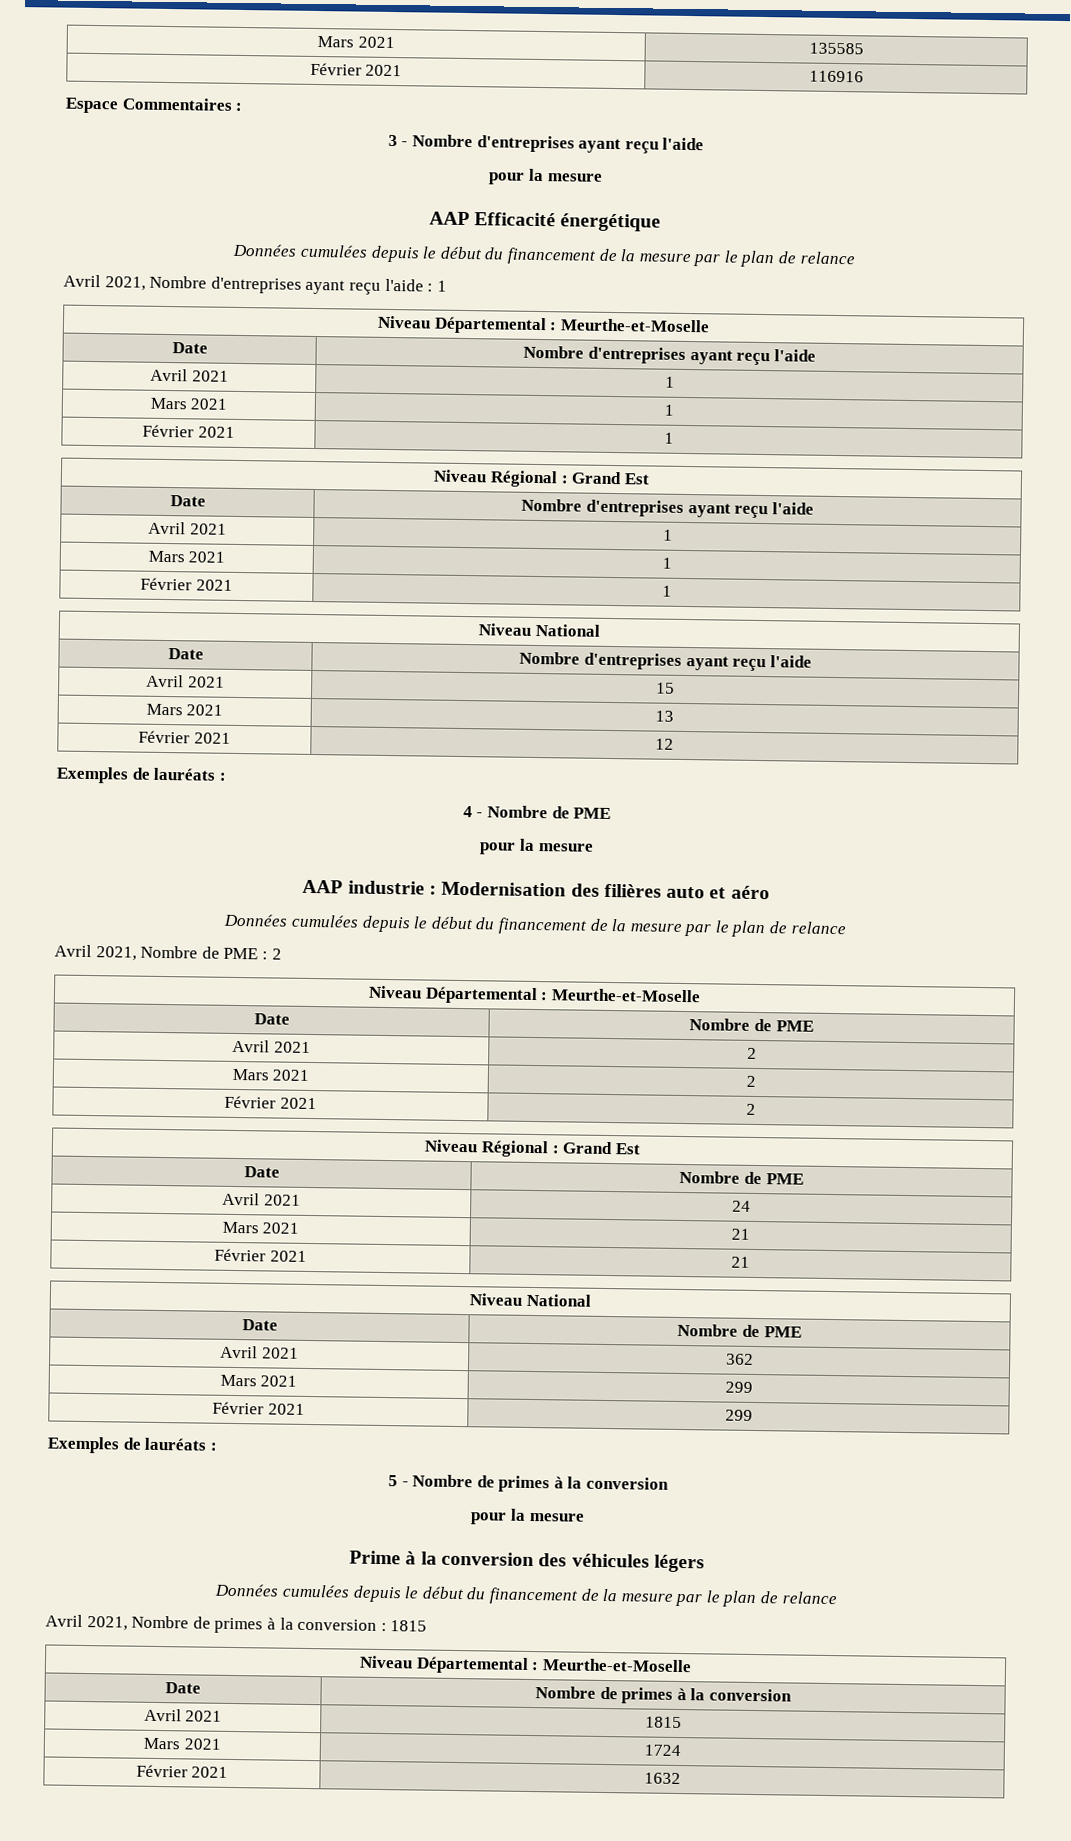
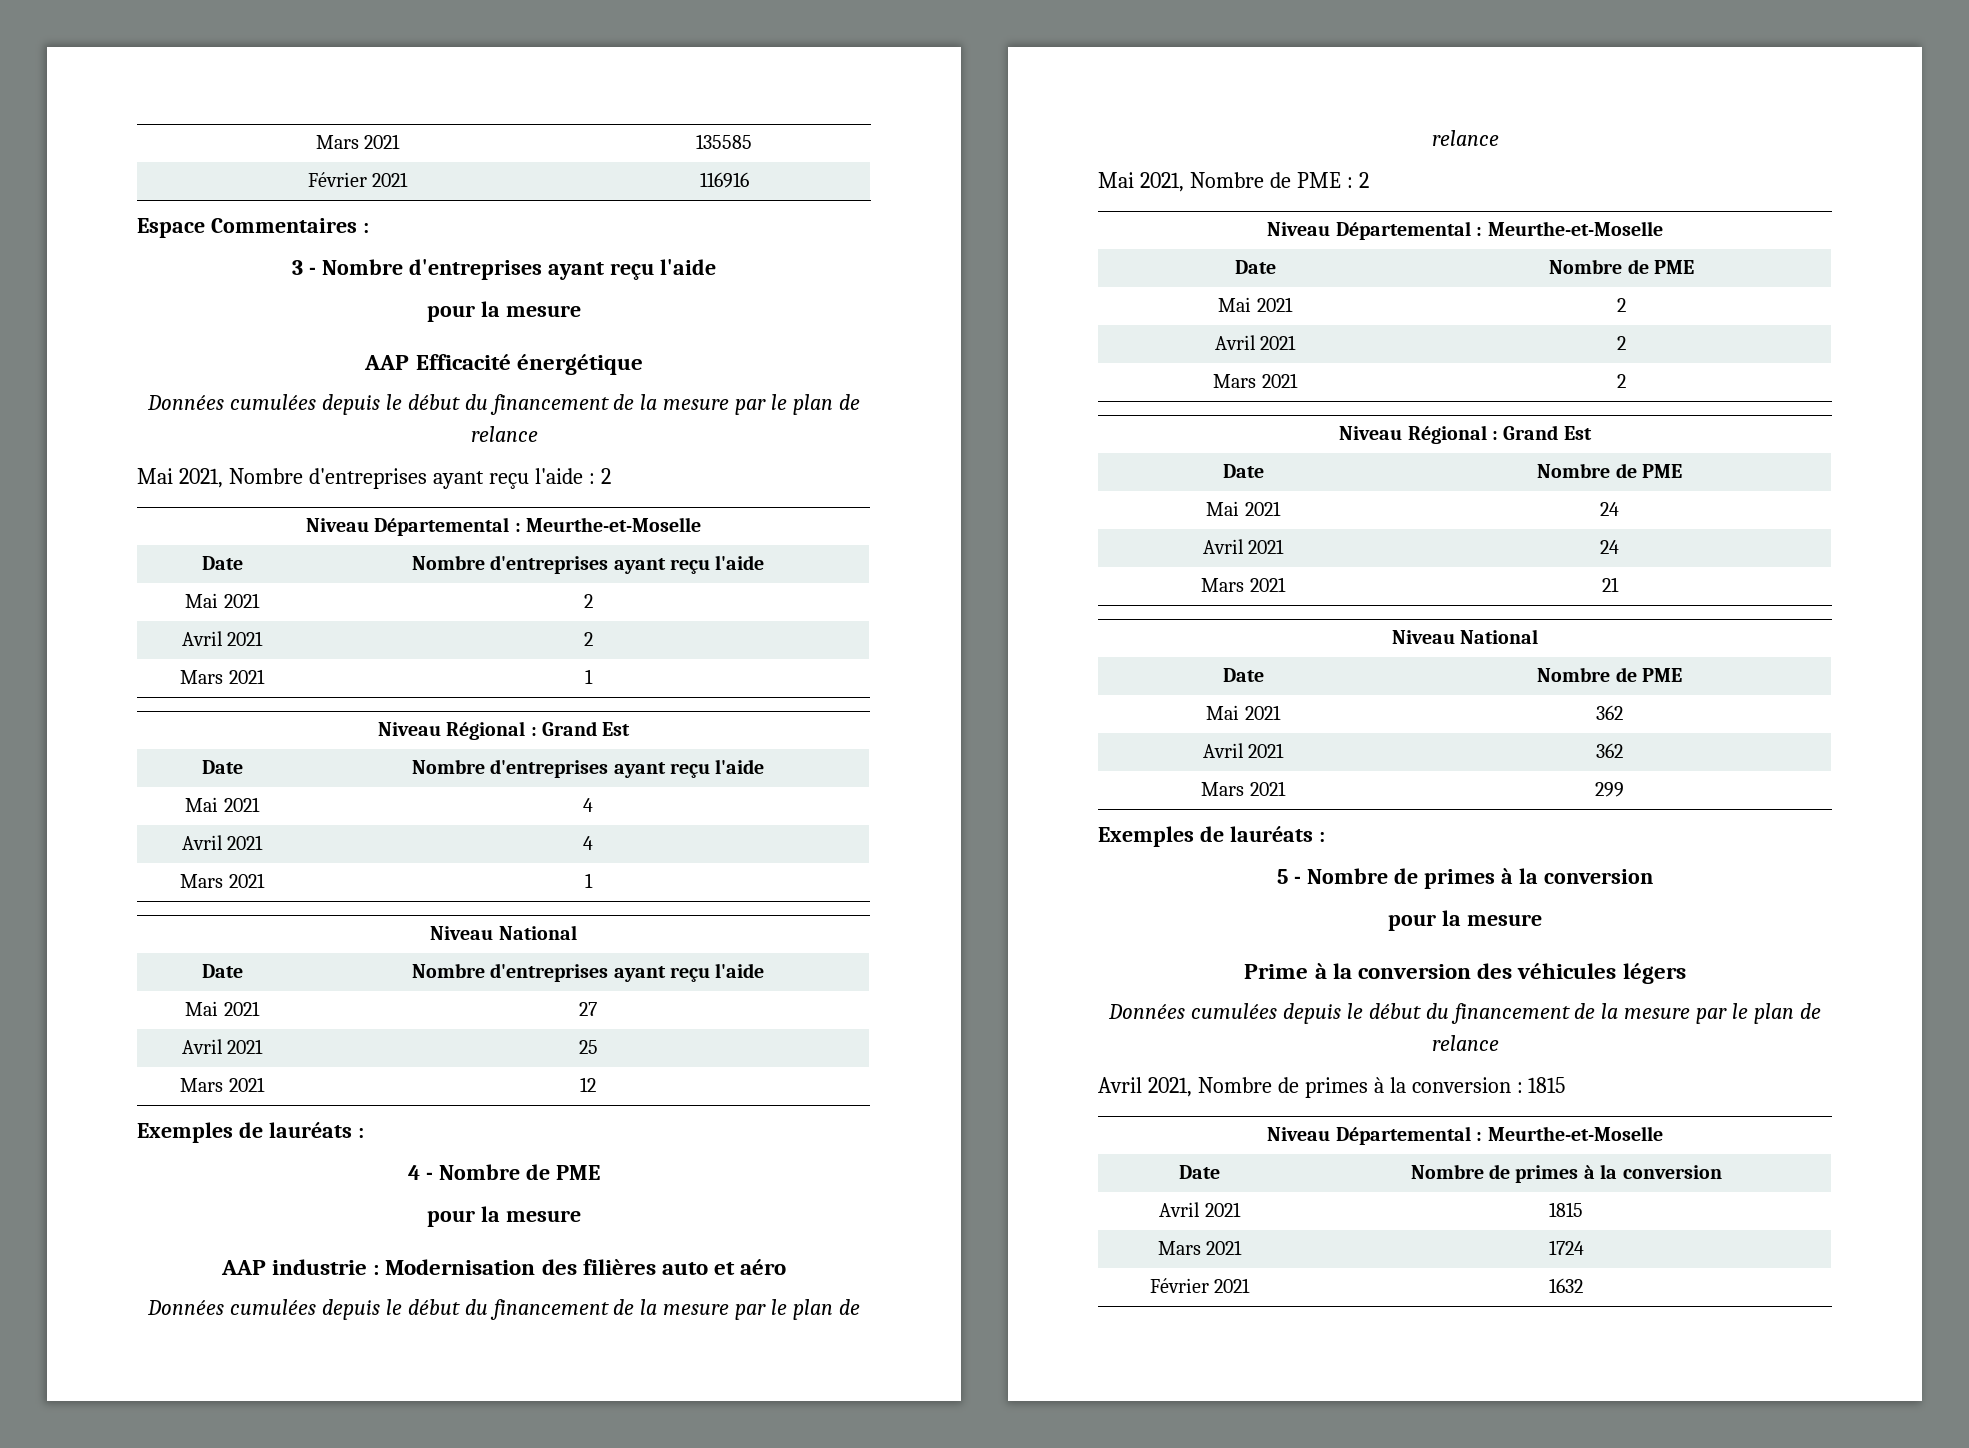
[63,274,101,288] Avril -> [137,468,173,484] Mai
[436,280,447,292] 1 -> [600,468,611,484] 2
[150,368,229,382] [664,376,675,388] [149,397,228,410] [663,404,674,416] [142,424,235,438] [663,432,674,444] // Avril 2021 | 1 // Mars 2021 | 1 // Février 2021 | 1 -> [185,593,260,608] [583,594,593,608] [181,631,264,646] [583,632,593,646] [180,669,265,684] [584,669,593,684] // Mai 2021 | 2 // Avril 2021 | 2 // Mars 2021 | 1
[148,521,227,535] [662,529,673,541] [147,550,226,563] [661,557,672,569] [140,577,233,591] [661,585,672,597] // Avril 2021 | 1 // Mars 2021 | 1 // Février 2021 | 1 -> [185,797,260,812] [583,798,593,812] [181,835,264,850] [583,836,593,850] [180,873,265,888] [584,873,593,888] // Mai 2021 | 4 // Avril 2021 | 4 // Mars 2021 | 1
[146,674,225,688] [656,682,675,694] [145,703,224,716] [655,710,674,722] [138,730,231,744] // Avril 2021 | 15 // Mars 2021 | 13 // Février 2021 -> [185,1001,260,1016] [579,1002,597,1016] [181,1039,264,1054] [578,1040,598,1054] [180,1077,265,1092] // Mai 2021 | 27 // Avril 2021 | 25 // Mars 2021
[54,944,92,958] Avril -> [1098,172,1134,188] Mai
(814, 1026) none -> [1218,297,1293,312] [1617,298,1626,312] // Mai 2021 | 2
[224,1095,317,1110] [745,1103,756,1115] // Février 2021 | 2 -> (1626, 381) none
(804, 1179) none -> [1206,501,1281,516] [1600,502,1619,516] // Mai 2021 | 24
[214,1248,307,1262] [731,1256,750,1268] // Février 2021 | 21 -> (1619, 584) none
(802, 1332) none -> [1206,705,1281,720] [1596,705,1623,720] // Mai 2021 | 362
[212,1401,305,1415] [724,1409,753,1421] // Février 2021 | 299 -> (1624, 789) none

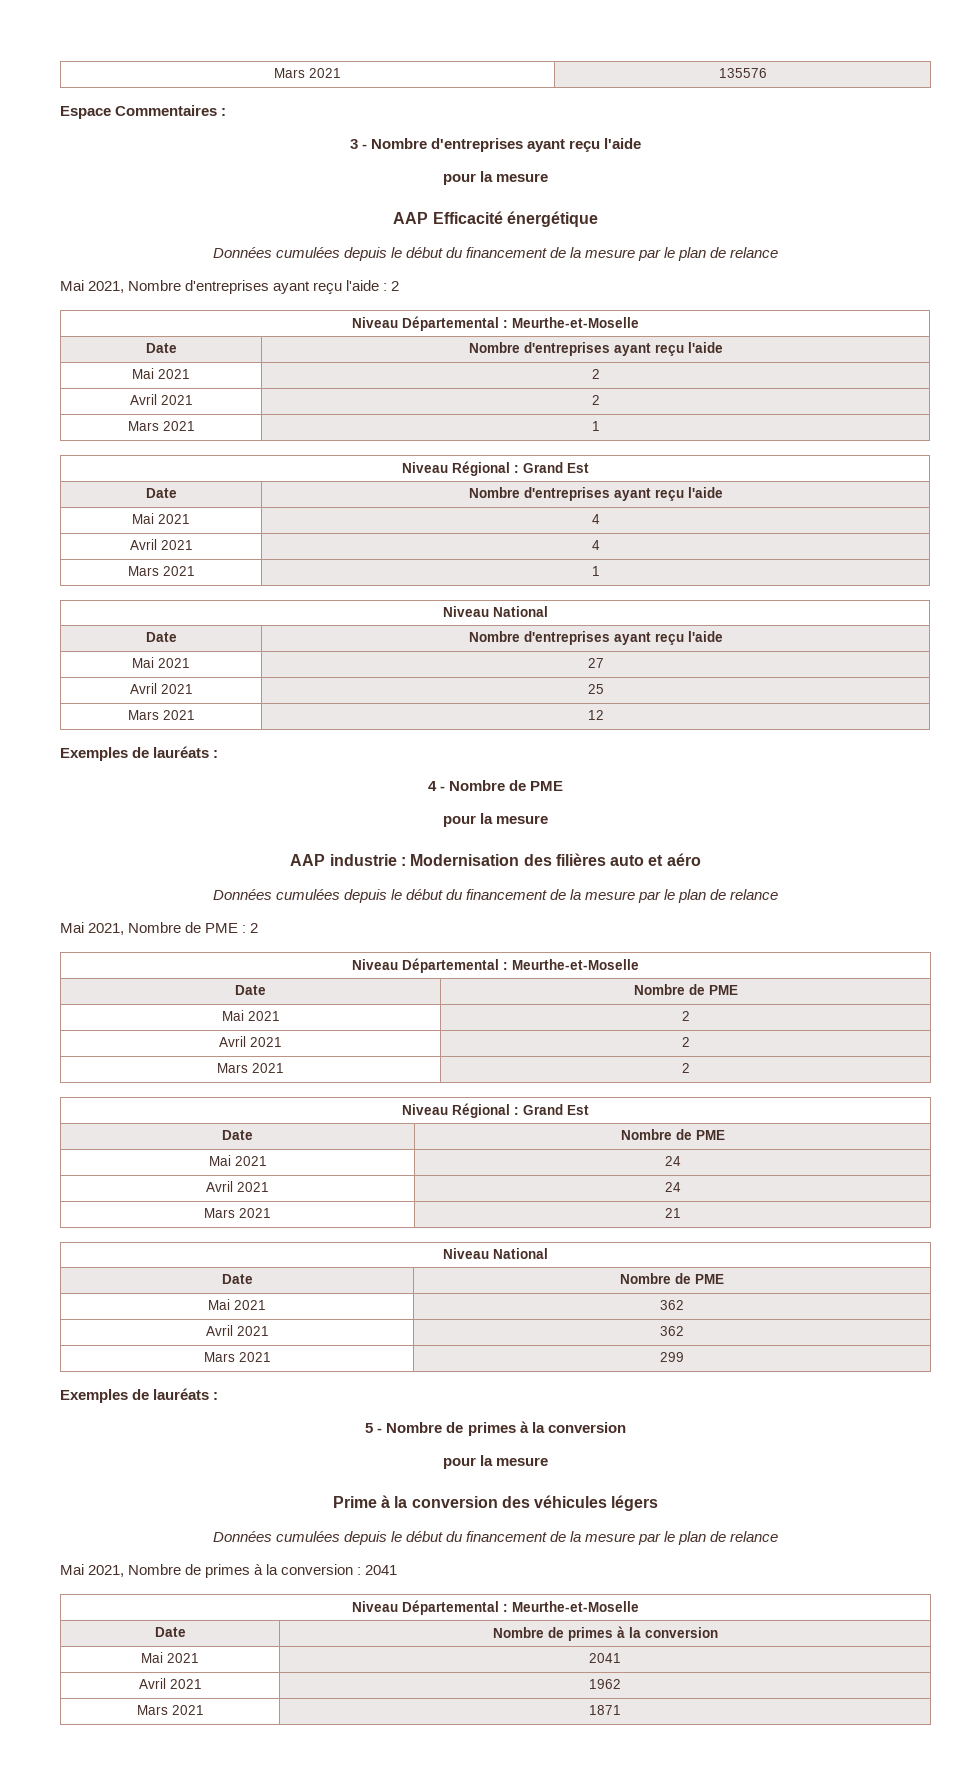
[315,134,401,149] [696,134,752,149] [307,172,409,187] [699,172,749,188] Mars 2021 | 135585 // Février 2021 | 116916 -> [274,68,341,78] [718,68,767,78] Mars 2021 | 135576
[1098,1077,1142,1093] Avril -> [60,1564,84,1575] Mai
[1528,1077,1566,1093] 1815 -> [365,1565,398,1575] 2041
[1159,1202,1241,1217] [1549,1202,1583,1217] [1157,1240,1243,1255] [1548,1240,1584,1255] [1149,1278,1251,1293] [1549,1278,1583,1293] // Avril 2021 | 1815 // Mars 2021 | 1724 // Février 2021 | 1632 -> [141,1652,199,1663] [589,1653,621,1663] [138,1678,202,1689] [589,1679,621,1689] [136,1705,204,1715] [589,1705,621,1715] // Mai 2021 | 2041 // Avril 2021 | 1962 // Mars 2021 | 1871

